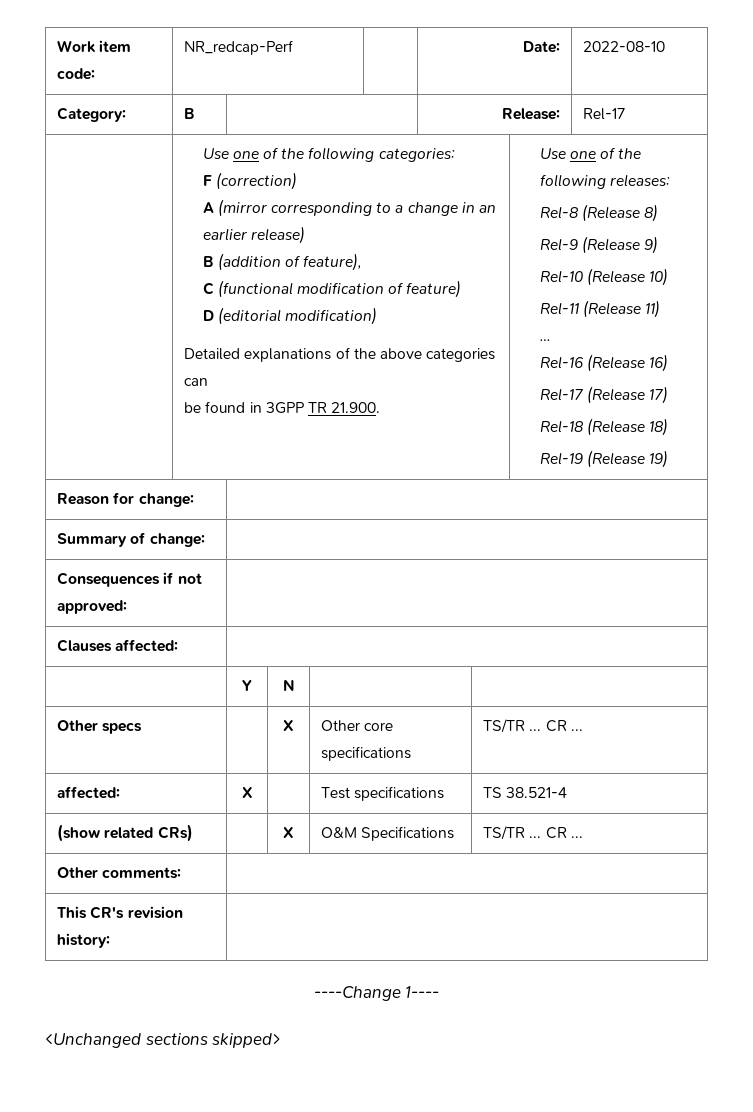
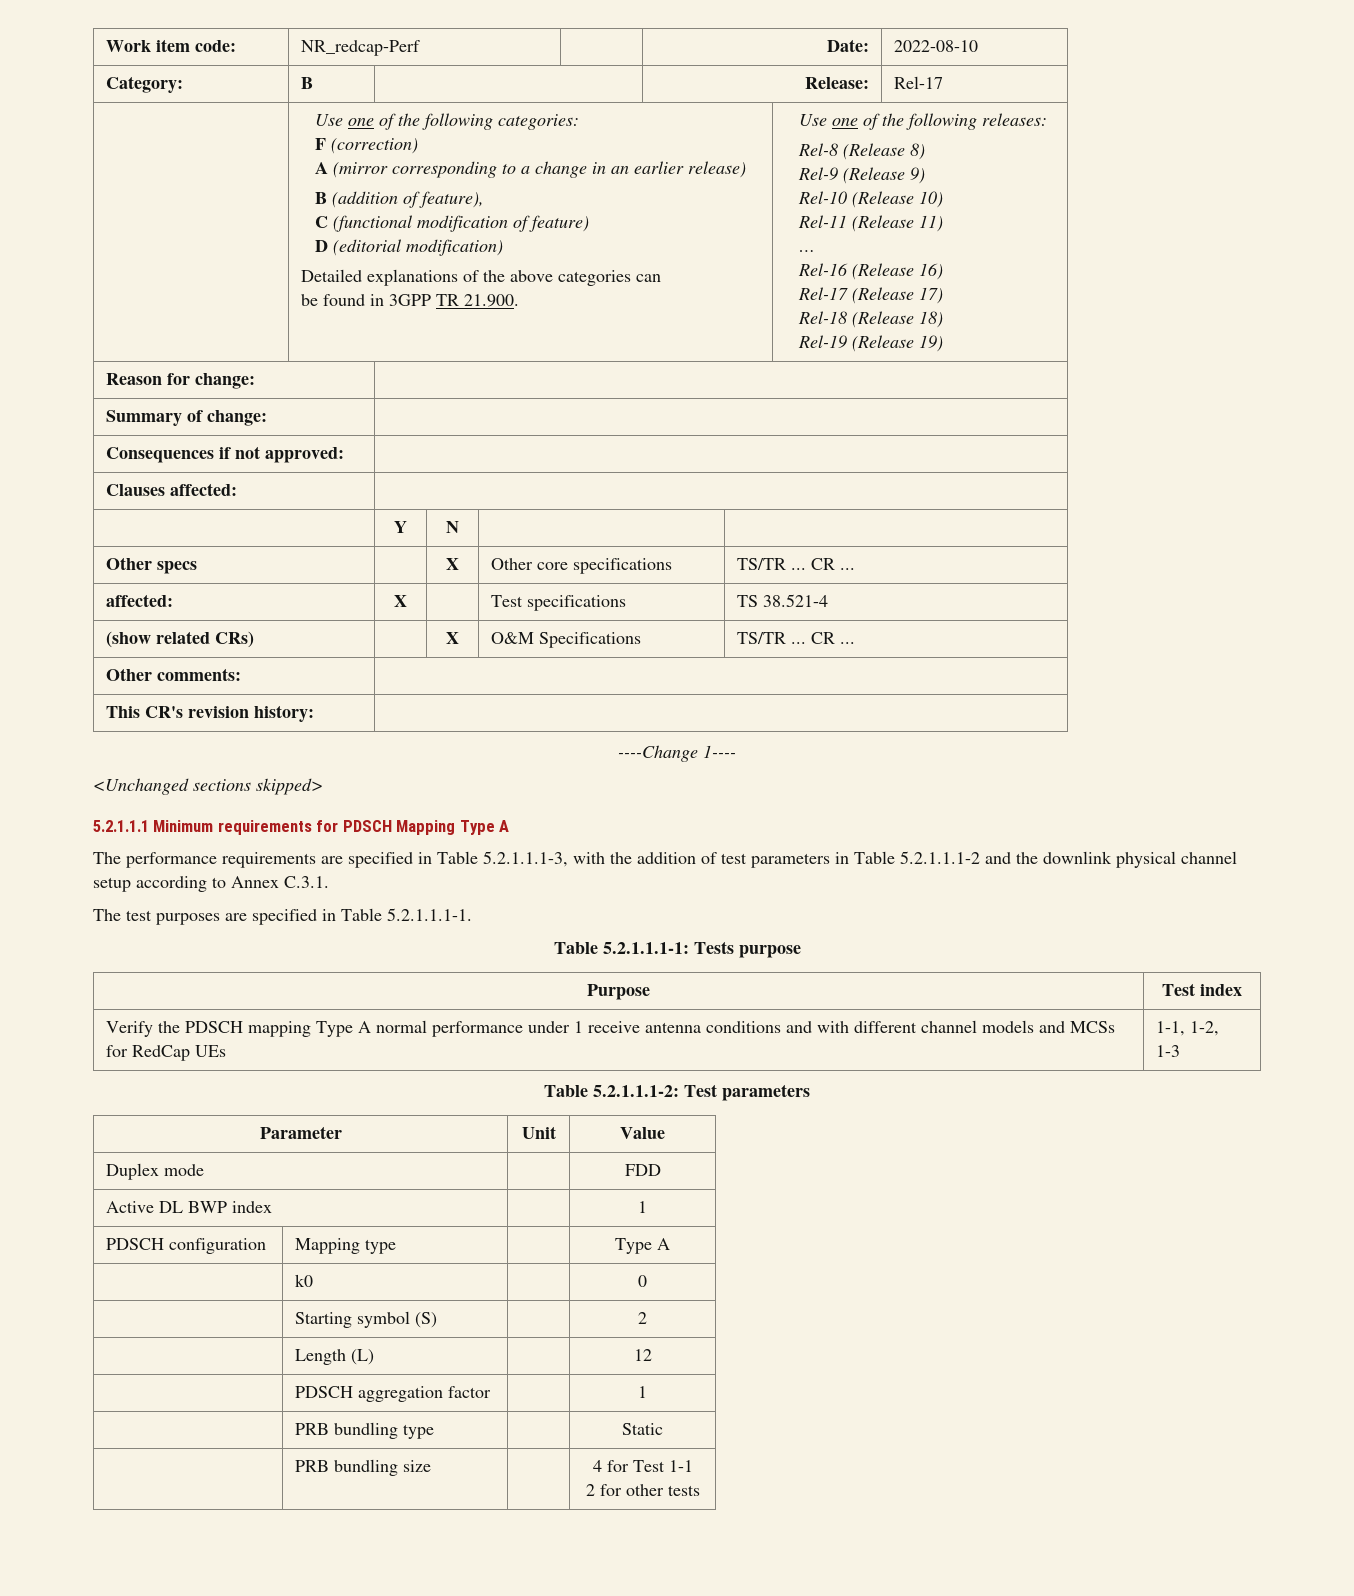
(281, 1040) none -> [93,820,510,835] [93,851,1237,868] [93,876,329,892] [93,908,472,925] [553,941,801,958] [587,984,650,1000] [1162,983,1242,996] [106,1020,1116,1037] [106,1045,227,1061] [1156,1021,1220,1036] [1156,1045,1181,1057] [544,1084,810,1101] [259,1126,342,1139] [521,1126,556,1139] [620,1127,665,1139] [106,1163,205,1180] [624,1164,661,1176] [106,1201,273,1213] [638,1201,647,1213] [106,1238,267,1254] [295,1238,397,1254] [615,1238,670,1254] [295,1274,314,1287] [638,1275,647,1287] [295,1311,438,1328] [638,1312,647,1324] [295,1349,375,1365] [633,1349,652,1361] [295,1386,492,1402] [638,1386,647,1398] [295,1422,435,1439] [622,1423,663,1435] [295,1459,432,1476] [592,1460,693,1472] [585,1484,700,1496] // 5.2.1.1.1 Minimum requirements for PDSCH Mapping Type A // The performance requirements are specified in Table 5.2.1.1.1-3, with the addition of test parameters in Table 5.2.1.1.1-2 and the downlink physical channel setup according to Annex C.3.1. // The test purposes are specified in Table 5.2.1.1.1-1. // Table 5.2.1.1.1-1: Tests purpose // Purpose | Test index // Verify the PDSCH mapping Type A normal performance under 1 receive antenna conditions and with different channel models and MCSs for RedCap UEs | 1-1, 1-2, 1-3 // Table 5.2.1.1.1-2: Test parameters // Parameter | Unit | Value // Duplex mode | | FDD // Active DL BWP index | | 1 // PDSCH configuration | Mapping type | | Type A // | k0 | | 0 // | Starting symbol (S) | | 2 // | Length (L) | | 12 // | PDSCH aggregation factor | | 1 // | PRB bundling type | | Static // | PRB bundling size | | 4 for Test 1-1 // 2 for other tests

